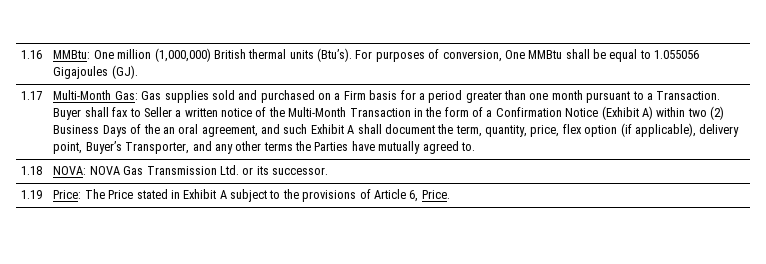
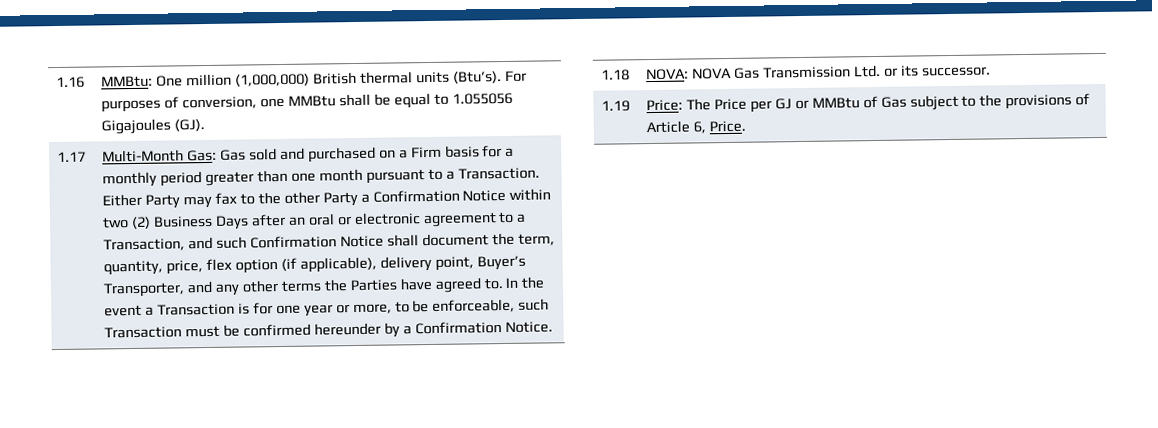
[504,50,525,59] One -> [260,97,286,108] one
[164,90,209,103] supplies -> (247, 155) none
(425, 96) none -> [102,171,158,188] monthly
[53,107,484,120] Buyer shall fax to Seller a written notice of the Multi-Month Transaction in the form of -> [102,191,358,209] Either Party may fax to the other Party
[601,106,653,120] (Exhibit A) -> (507, 195) none
[130,124,355,137] of the an oral agreement, and such Exhibit A -> [250,211,527,228] [103,235,384,252] after an oral or electronic agreement to a Transaction, and such Confirmation Notice
[378,141,421,154] mutually -> (433, 284) none
(475, 146) none -> [505,276,545,289] [104,298,550,317] [104,321,553,339] In the event a Transaction is for one year or more, to be enforceable, such Transaction must be confirmed hereunder by a Confirmation Notice.
[136,189,227,199] stated in Exhibit A -> [750,95,907,113] per GJ or MMBtu of Gas

